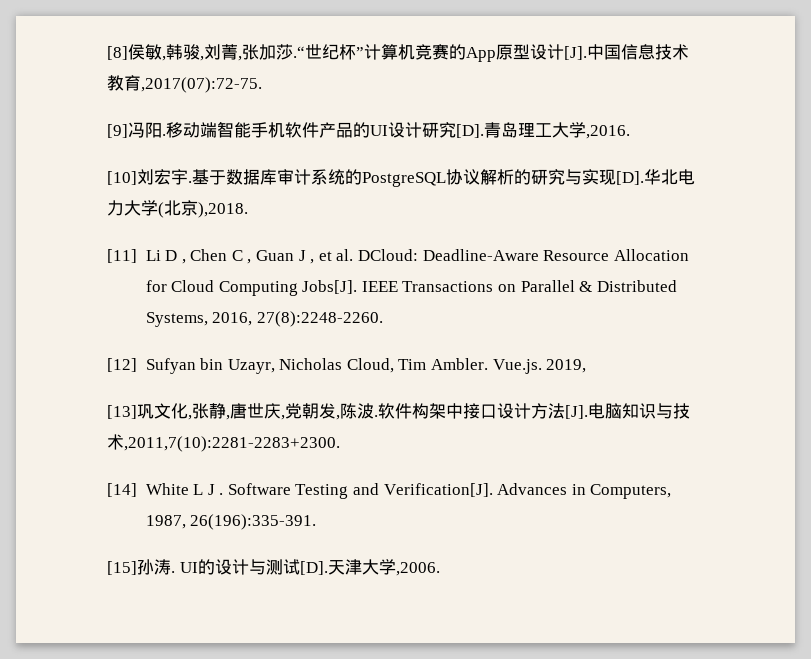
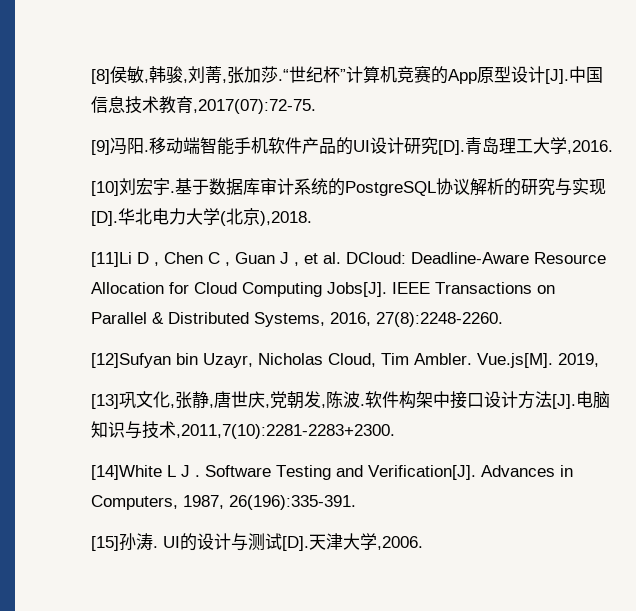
[107,249,161,263] [11] Li -> [91,252,132,267] [11]Li
[107,358,196,374] [12] Sufyan -> [91,353,171,368] [12]Sufyan
[492,359,542,374] Vue.js. -> [477,353,553,368] Vue.js[M].
[107,483,189,497] [14] White -> [91,465,162,480] [14]White

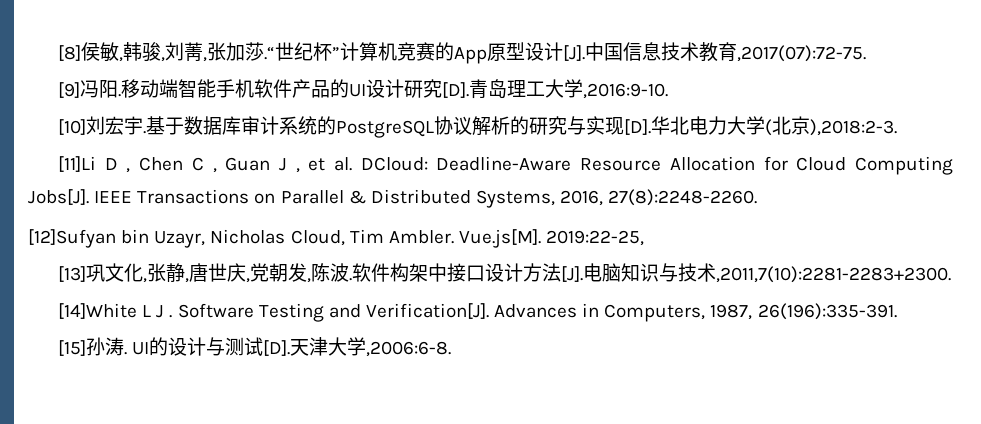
[567,140,613,154] ,2016. -> [582,83,668,99] ,2016:9-10.
[260,211,312,226] ),2018. -> [809,119,897,136] ),2018:2-3.
[558,353,599,367] 2019, -> [546,230,645,246] 2019:22-25,
[377,536,423,550] ,2006. -> [366,341,452,357] ,2006:6-8.

